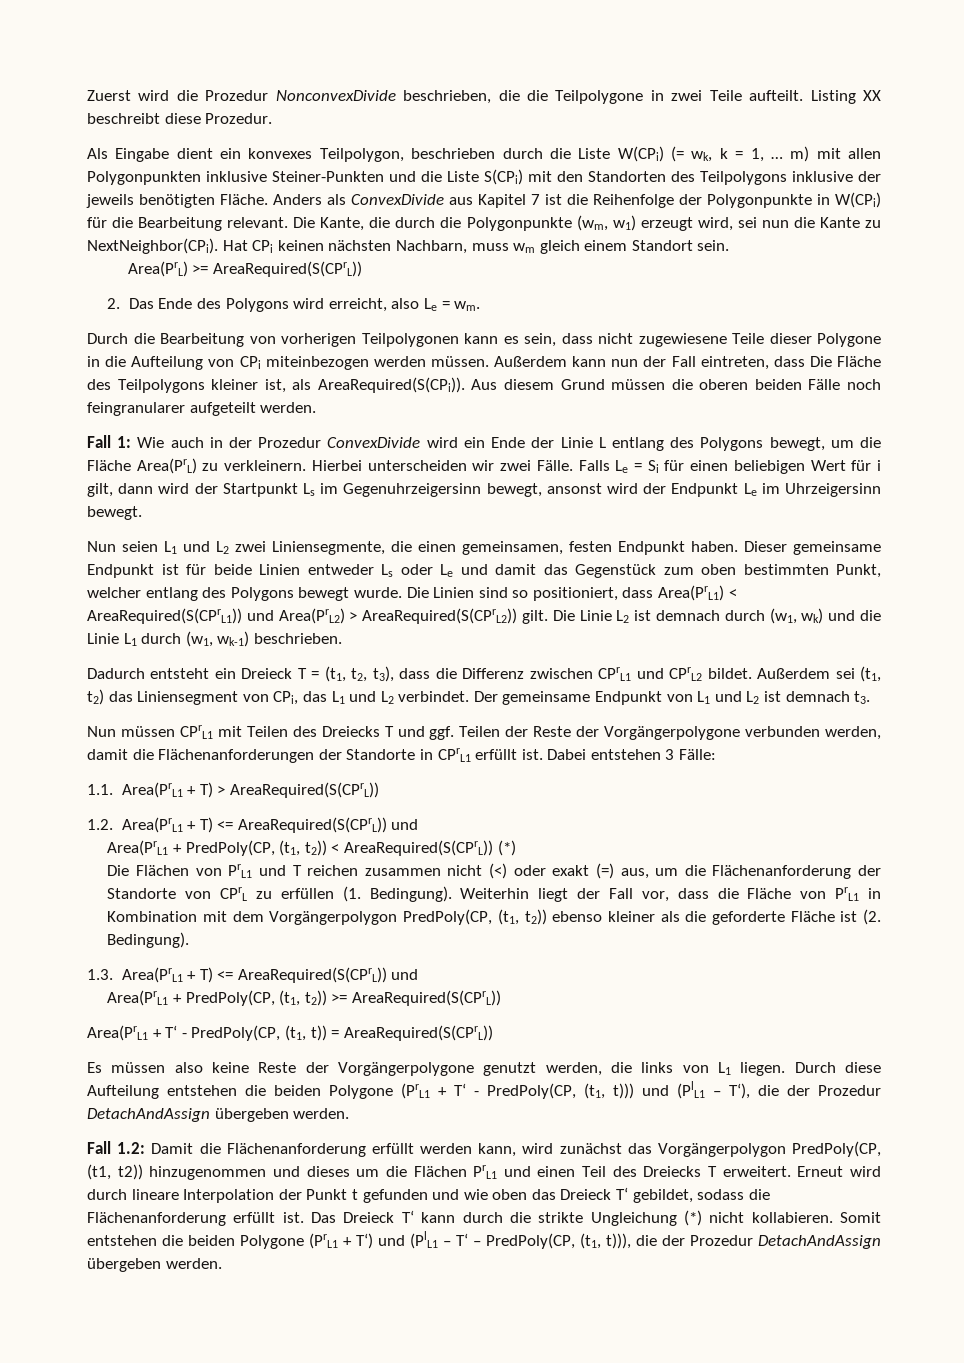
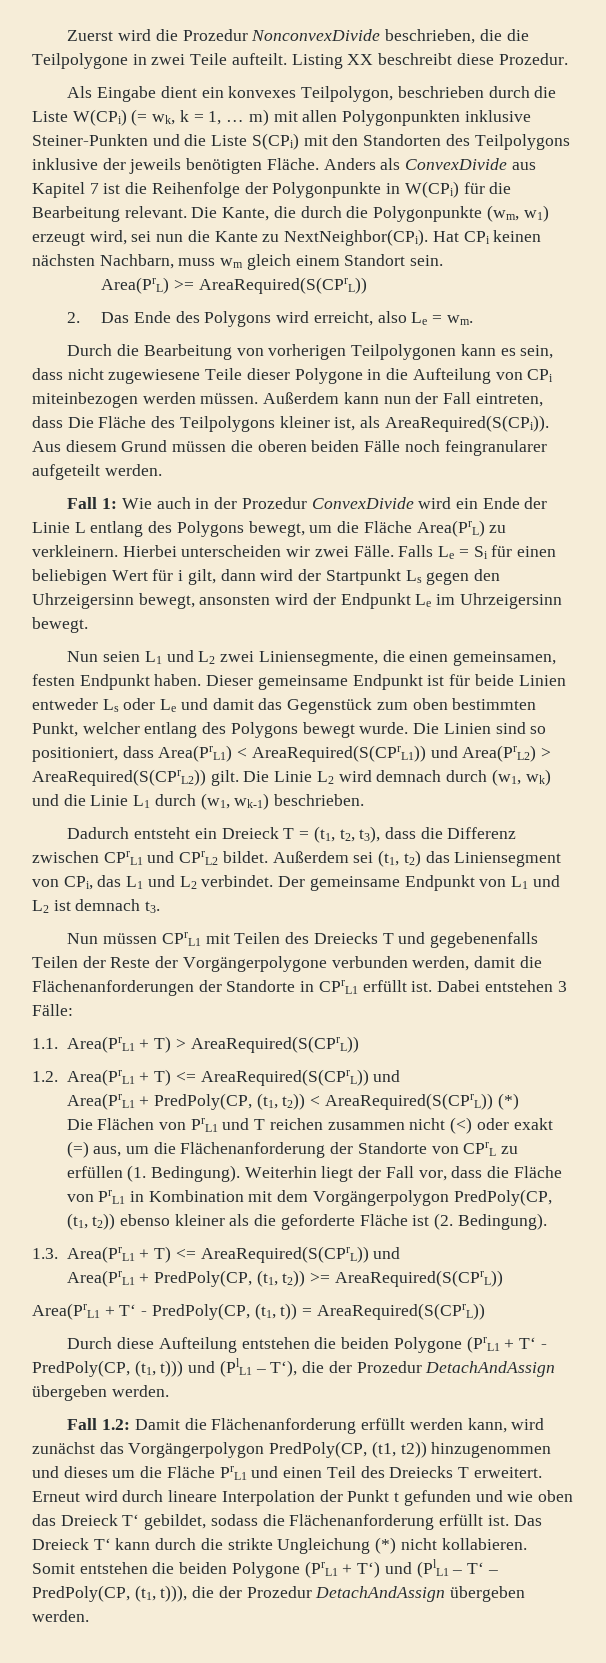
[320,483,602,497] im Gegenuhrzeigersinn bewegt, ansonst -> [426,569,500,585] [32,593,271,609] gegen den Uhrzeigersinn bewegt, ansonsten
[634,610,652,621] ist -> [338,770,372,782] wird
[429,726,455,740] ggf. -> [429,932,538,948] gegebenenfalls
[87,1062,786,1076] Es müssen also keine Reste der Vorgängerpolygone genutzt werden, die links von L1 liegen. -> (485, 1311) none
[413,1166,467,1177] Flächen -> [166,1466,215,1478] Fläche

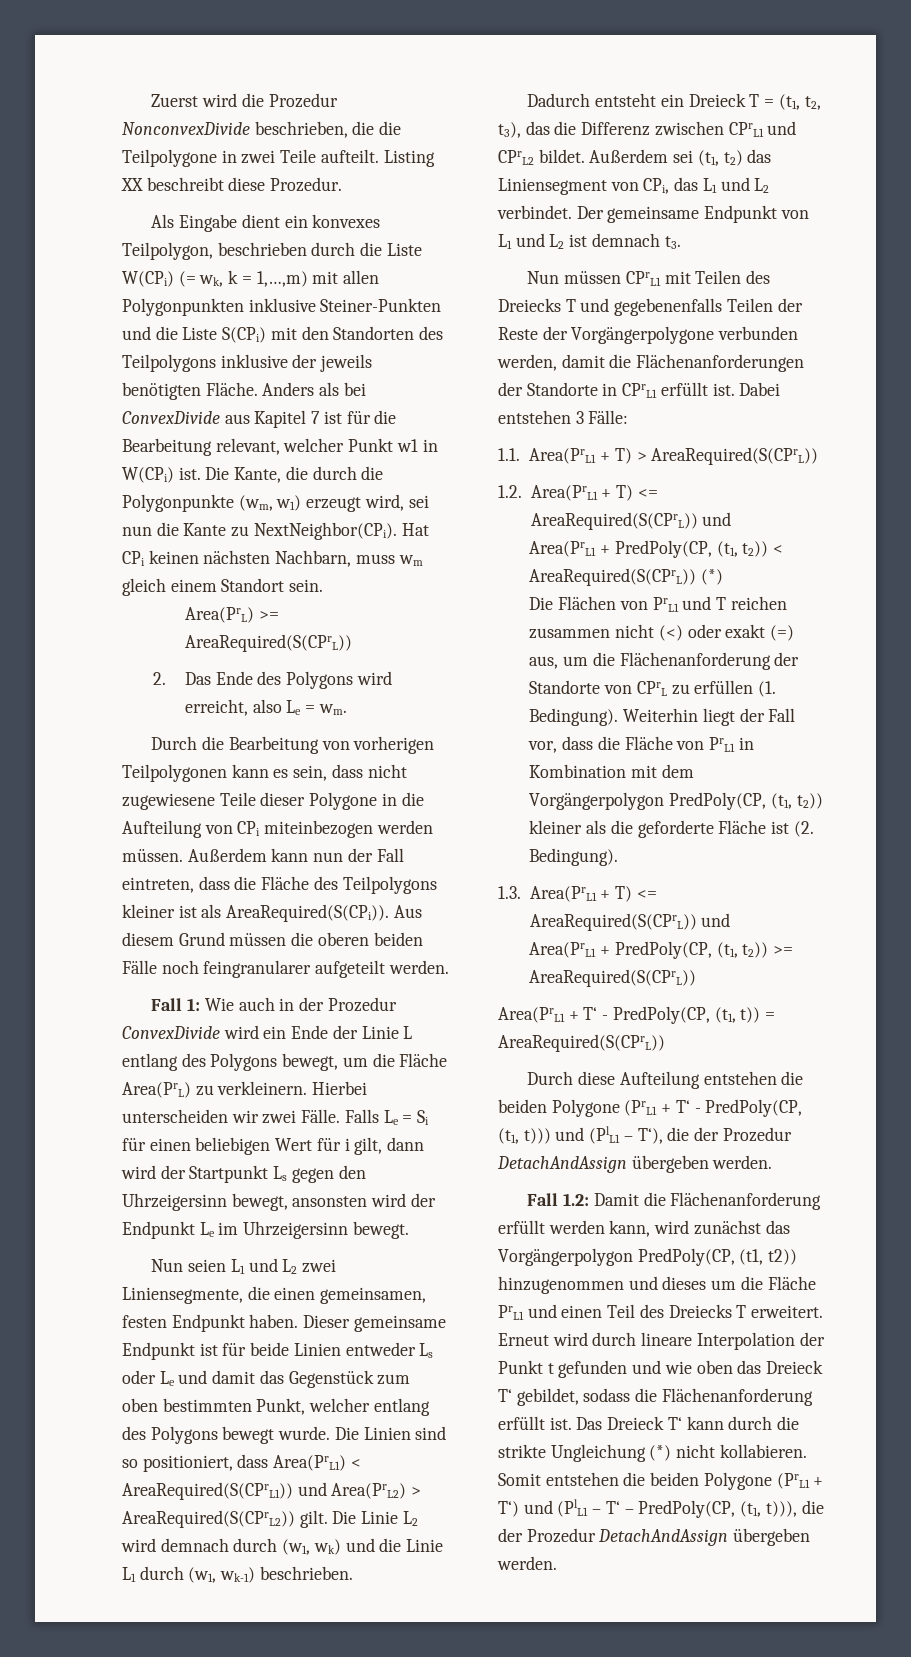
[208,109,269,126] 1, … m) -> [256,271,308,287] 1,…,m)
(401, 164) none -> [343,382,366,396] bei
[125,181,512,198] [32,206,187,222] die Reihenfolge der Polygonpunkte in W(CPi) für die Bearbeitung relevant. -> [346,410,397,424] [122,438,438,456] [122,467,201,483] für die Bearbeitung relevant, welcher Punkt w1 in W(CPi) ist.
[67,417,94,428] Die -> [234,876,257,890] die
[334,417,356,431] ist, -> [178,905,197,918] ist
[384,827,416,839] dass -> [525,121,550,135] das
[120,1214,171,1226] ebenso -> (823, 801) none

